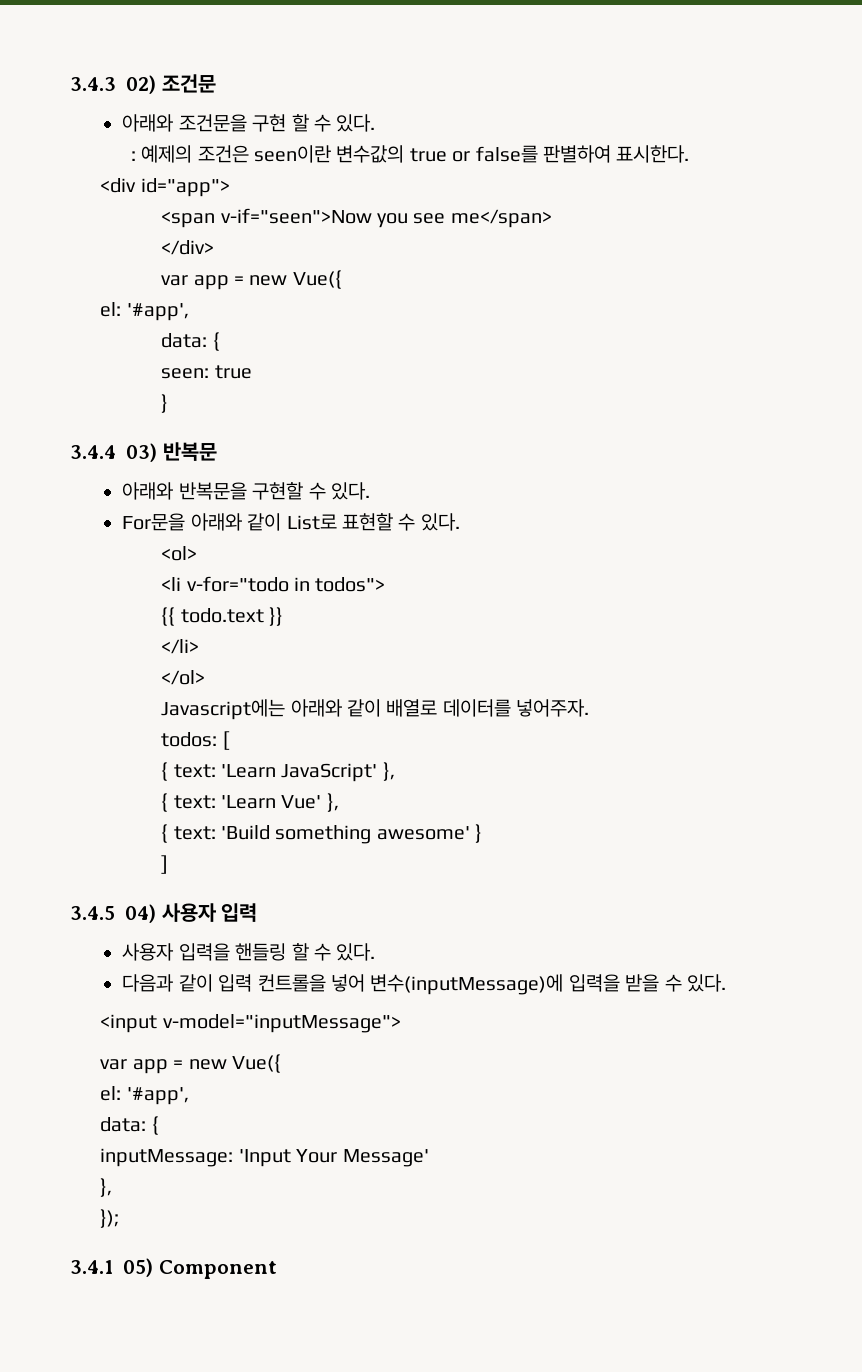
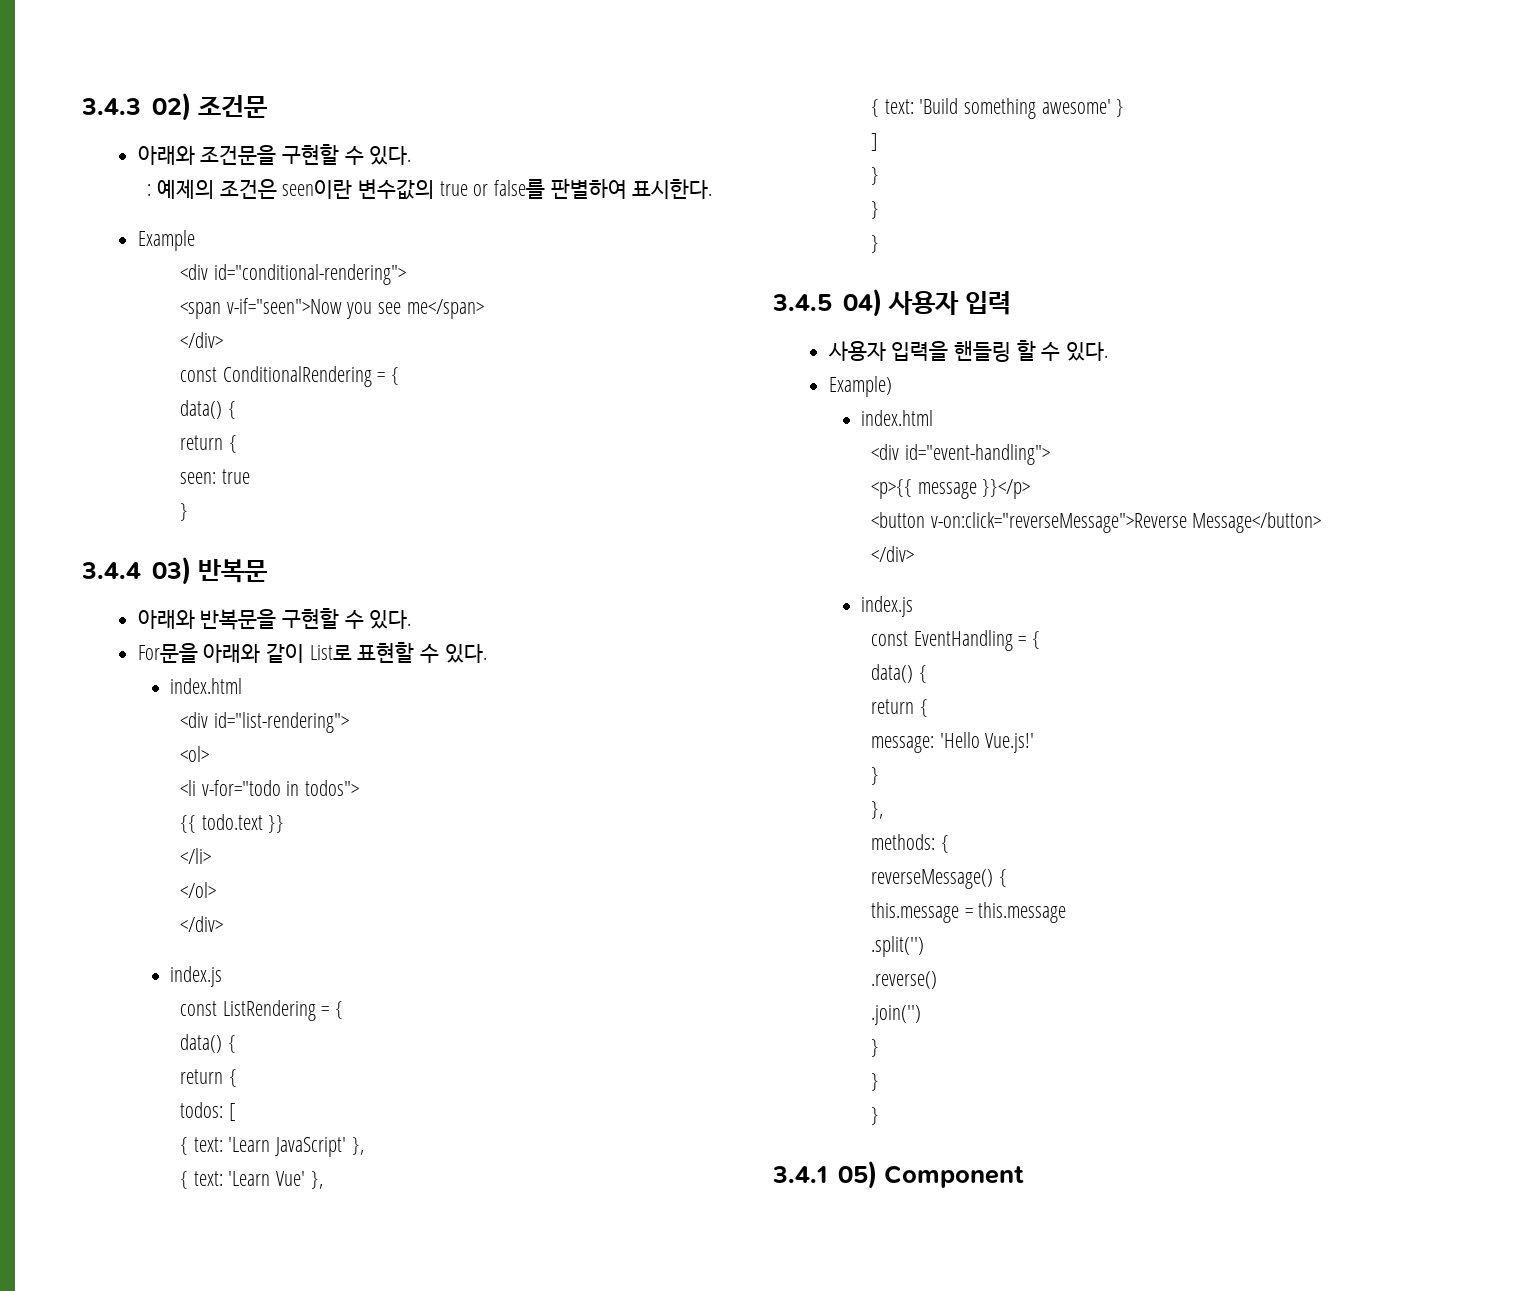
[252,114,309,132] 구현 할 -> [282,144,340,165] 구현할
[100,178,230,197] // <div id="app"> -> [137,230,195,251] [179,264,406,285] // Example // <div id="conditional-rendering">
[161,270,342,290] [100,302,189,321] [161,333,208,348] var app = new Vue({ // el: '#app', // data: -> [179,366,399,387] [179,400,236,419] [179,435,223,450] const ConditionalRendering = { // data() { // return
(460, 522) none -> [170,678,243,694] [179,712,349,733] // index.html // <div id="list-rendering">
[161,699,590,720] Javascript에는 아래와 같이 배열로 데이터를 넣어주자. -> [179,916,223,932] [170,966,223,987] [179,1000,343,1021] [179,1034,236,1053] [179,1069,237,1087] </div> // index.js // const ListRendering = { // data() { // return {
(169, 864) none -> [870,167,879,185] [870,201,879,219] [870,235,879,253] // } // } // }
[122,974,726,995] [100,1014,401,1033] [100,1054,281,1074] [100,1086,189,1105] [100,1116,159,1135] [100,1148,429,1167] [100,1178,113,1197] [100,1209,120,1228] 다음과 같이 입력 컨트롤을 넣어 변수(inputMessage)에 입력을 받을 수 있다. // <input v-model="inputMessage"> // var app = new Vue({ // el: '#app', // data: { // inputMessage: 'Input Your Message' // }, // }); -> [828,376,892,397] [861,410,934,426] [870,444,1050,465] [870,479,1031,499] [870,512,1322,533] [870,546,914,562] [861,596,914,617] [870,630,1040,651] [870,664,927,683] [870,699,928,717] [870,732,1035,753] [870,767,879,785] [870,801,883,819] [870,834,949,853] [870,869,1007,889] [870,902,1067,923] [870,936,924,957] [870,971,937,989] [870,1005,921,1025] [870,1039,879,1057] [870,1073,879,1091] [870,1107,879,1125] Example) // index.html // <div id="event-handling"> // <p>{{ message }}</p> // <button v-on:click="reverseMessage">Reverse Message</button> // </div> // index.js // const EventHandling = { // data() { // return { // message: 'Hello Vue.js!' // } // }, // methods: { // reverseMessage() { // this.message = this.message // .split('') // .reverse() // .join('') // } // } // }

